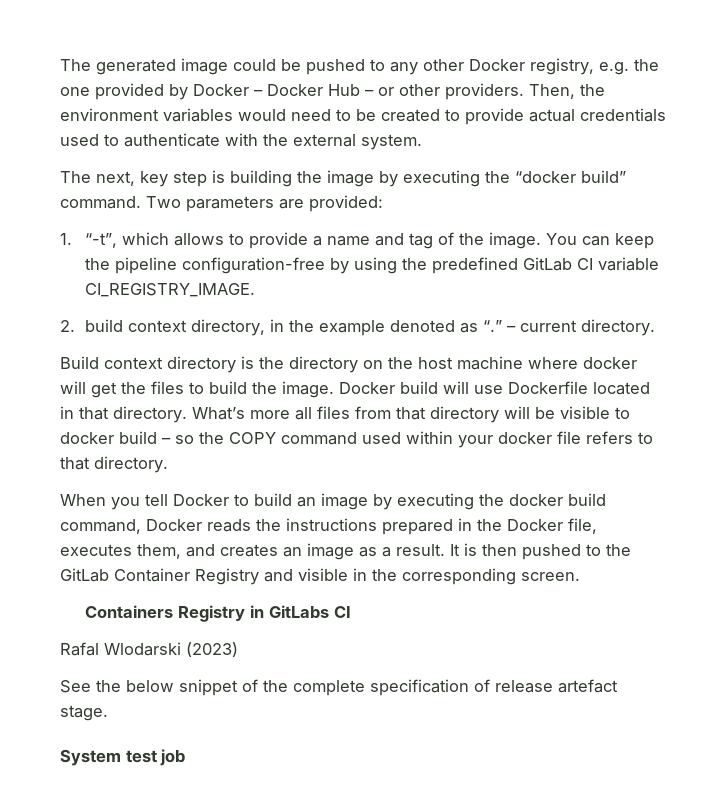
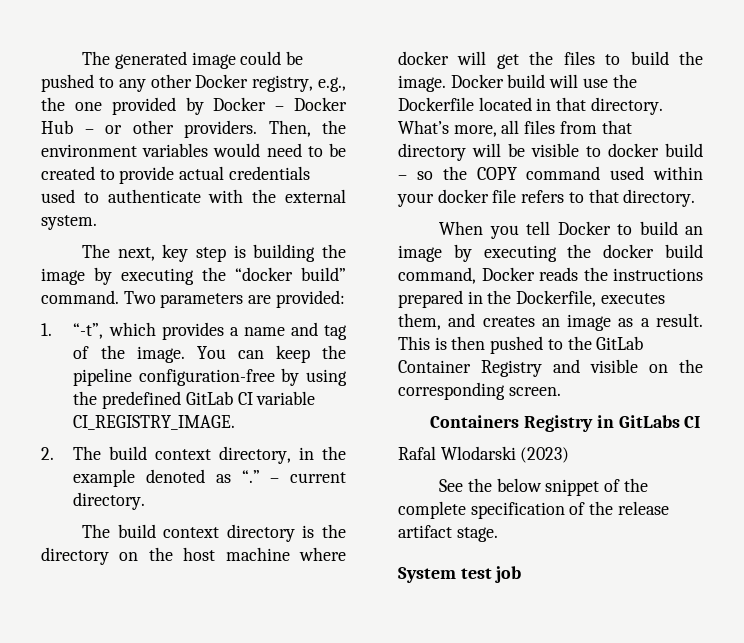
[599,62,629,75] e.g. -> [318,77,346,92] e.g.,
[173,232,308,249] allows to provide -> [161,322,224,340] provides
(75, 326) none -> [73,446,102,460] The
[60,356,99,369] Build -> [82,524,156,538] The build
(503, 389) none -> [612,74,637,88] the
[250,410,290,419] more -> [453,125,497,137] more,
[507,518,597,534] Docker file, -> [516,290,597,307] Dockerfile,
[450,544,460,556] It -> [398,336,430,350] This
[353,568,367,581] in -> [649,364,668,373] on
[495,679,618,693] release artefact -> [589,501,669,515] [398,525,452,538] the release artifact

